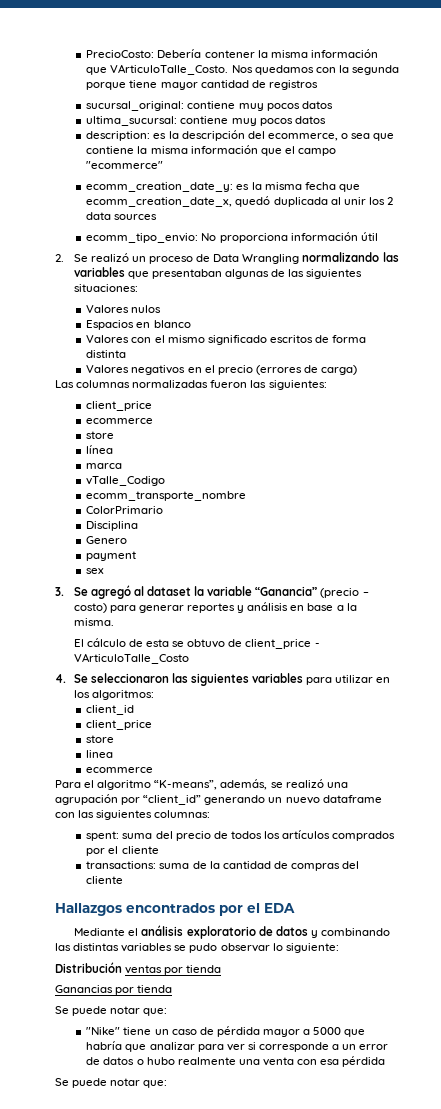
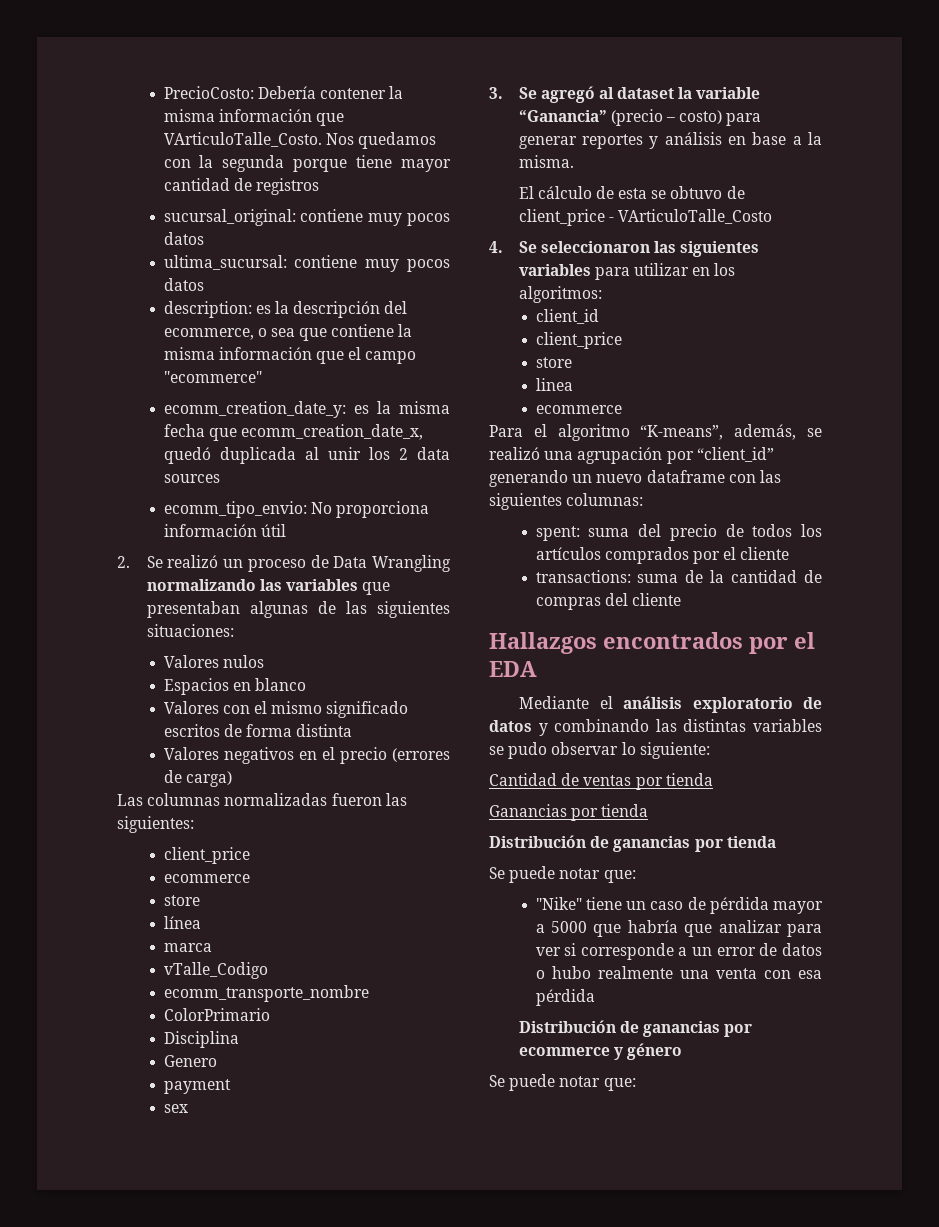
[55,962,122,973] Distribución -> [489,773,580,786] Cantidad de
(173, 989) none -> [489,835,776,852] // Distribución de ganancias por tienda
(386, 1061) none -> [518,1020,753,1037] [518,1043,682,1060] // Distribución de ganancias por ecommerce y género

